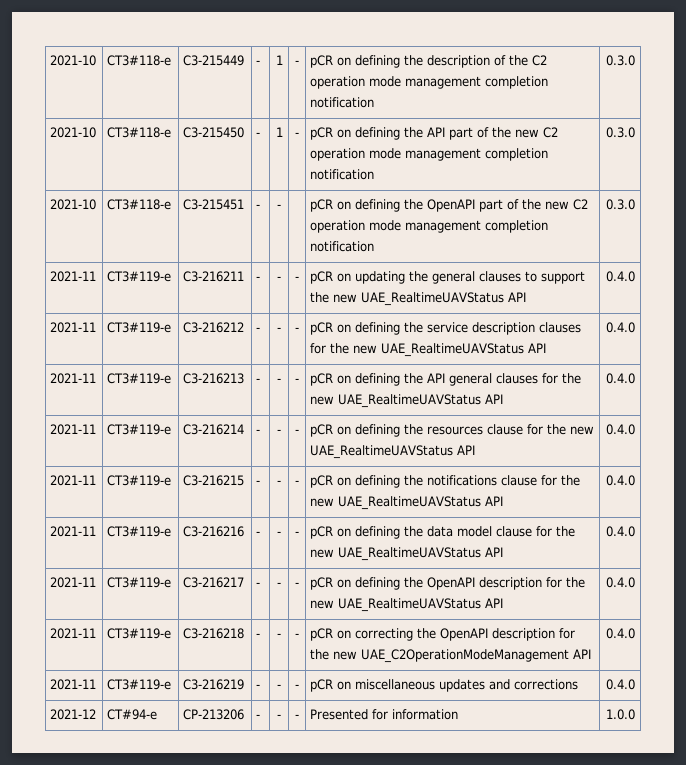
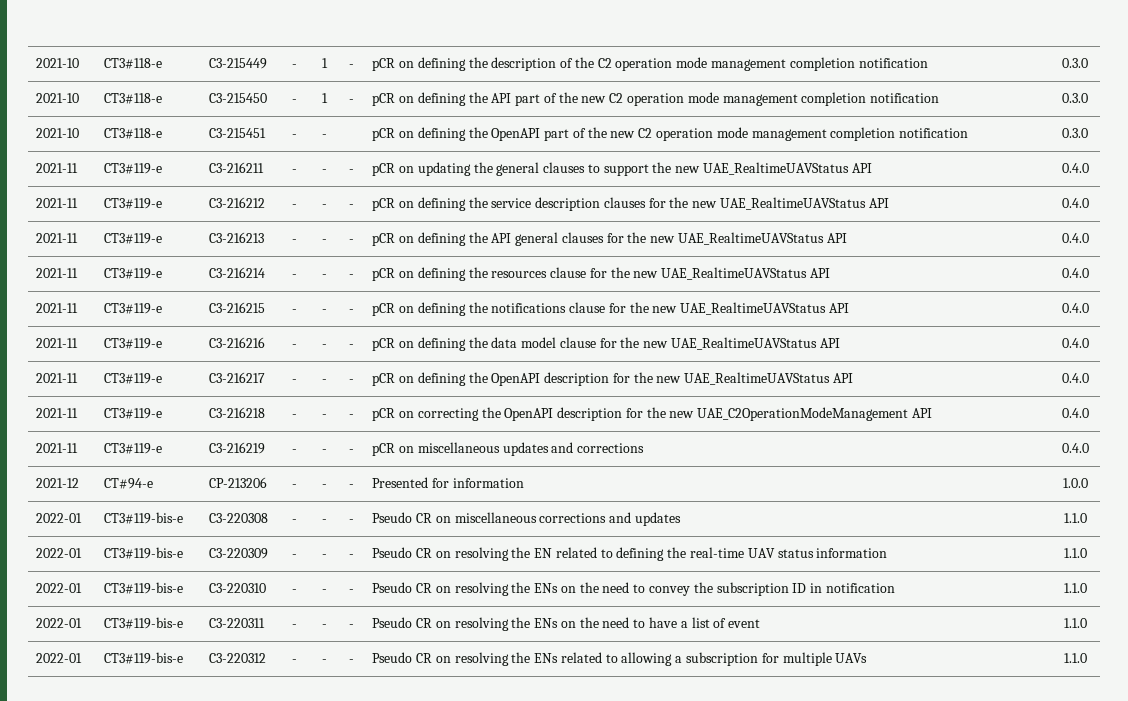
(635, 714) none -> [36,513,83,523] [104,512,184,524] [209,513,269,523] [292,519,298,523] [322,519,327,523] [348,519,354,523] [372,512,681,526] [1063,513,1087,523] [36,548,83,558] [104,547,184,559] [209,548,269,559] [292,554,298,558] [322,554,327,558] [348,554,354,558] [372,547,888,561] [1063,548,1087,558] [36,583,83,593] [104,582,184,594] [209,583,267,593] [292,589,298,593] [322,589,327,593] [348,589,354,593] [372,582,895,596] [1063,583,1087,593] [36,618,83,628] [104,617,184,629] [209,618,266,628] [292,624,298,628] [322,624,327,628] [348,624,354,628] [372,617,761,631] [1063,618,1087,628] [36,653,83,663] [104,652,184,664] [209,653,267,663] [292,659,298,663] [322,659,327,663] [348,659,354,663] [372,652,868,666] [1063,653,1087,663] // 2022-01 | CT3#119-bis-e | C3-220308 | - | - | - | Pseudo CR on miscellaneous corrections and updates | 1.1.0 // 2022-01 | CT3#119-bis-e | C3-220309 | - | - | - | Pseudo CR on resolving the EN related to defining the real-time UAV status information | 1.1.0 // 2022-01 | CT3#119-bis-e | C3-220310 | - | - | - | Pseudo CR on resolving the ENs on the need to convey the subscription ID in notification | 1.1.0 // 2022-01 | CT3#119-bis-e | C3-220311 | - | - | - | Pseudo CR on resolving the ENs on the need to have a list of event | 1.1.0 // 2022-01 | CT3#119-bis-e | C3-220312 | - | - | - | Pseudo CR on resolving the ENs related to allowing a subscription for multiple UAVs | 1.1.0

